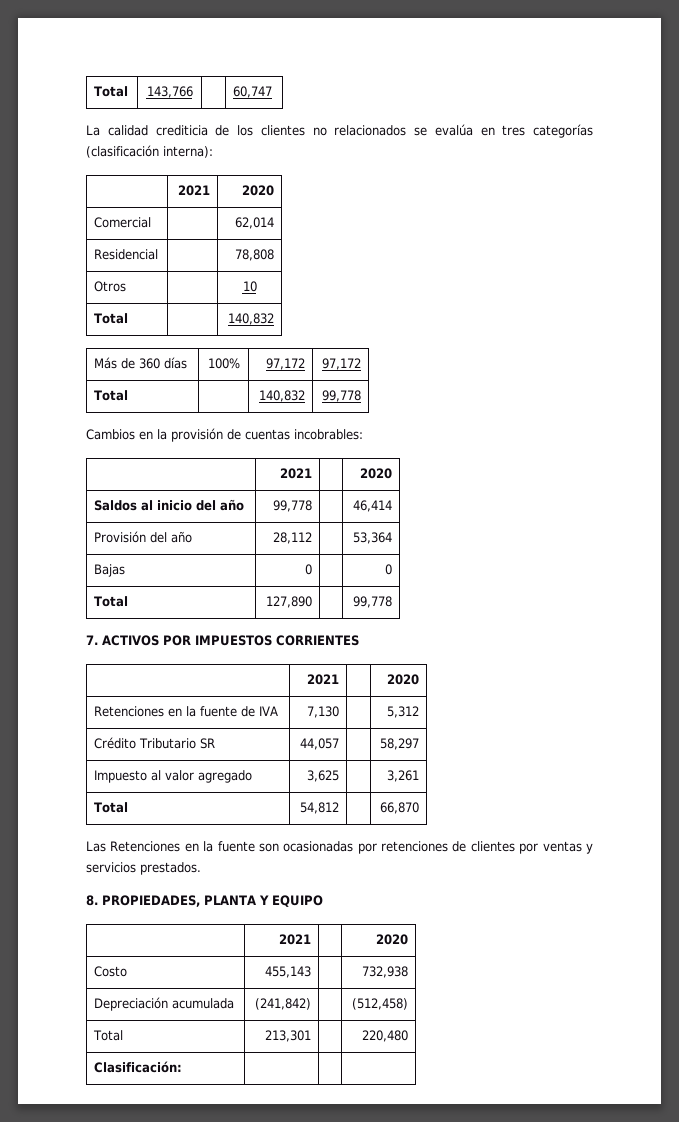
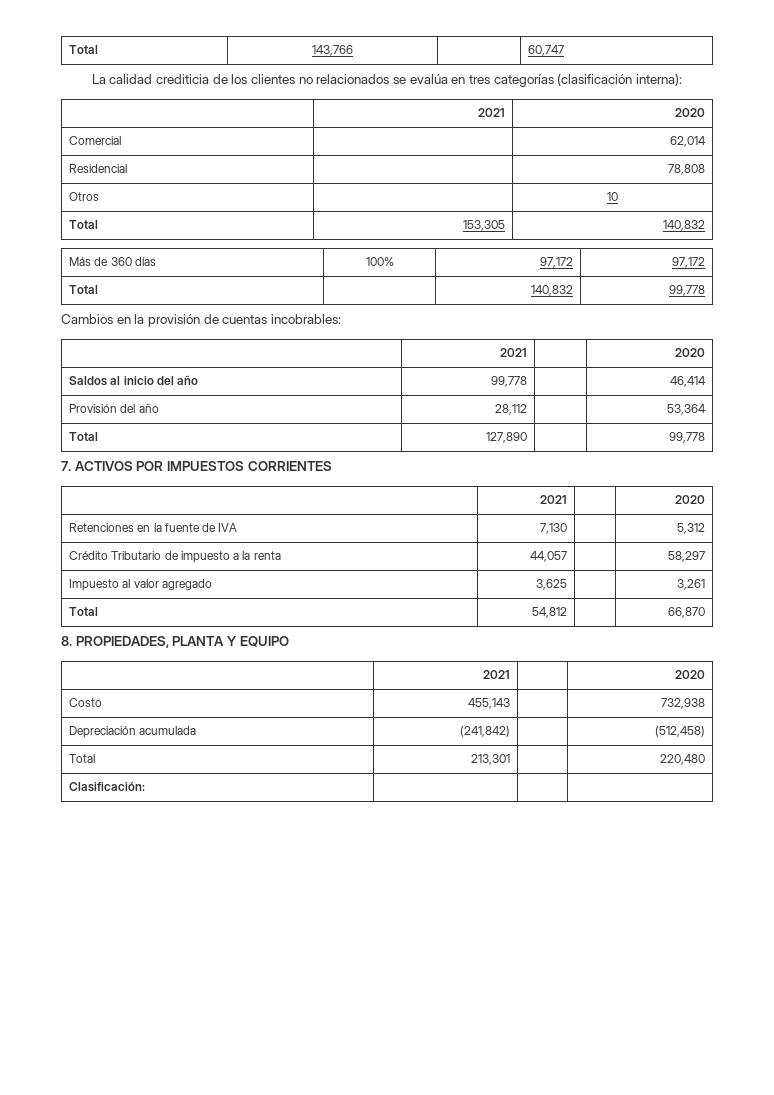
(129, 318) none -> [462,220,505,231] 153,305
[94,564,126,577] [304,564,312,575] [384,564,392,575] // Bajas | 0 | | 0 -> (706, 409) none
[200,738,216,749] SR -> [164,551,281,563] de impuesto a la renta
[86,841,593,854] [86,862,201,875] // Las Retenciones en la fuente son ocasionadas por retenciones de clientes por ventas y servicios prestados. -> (705, 612) none

